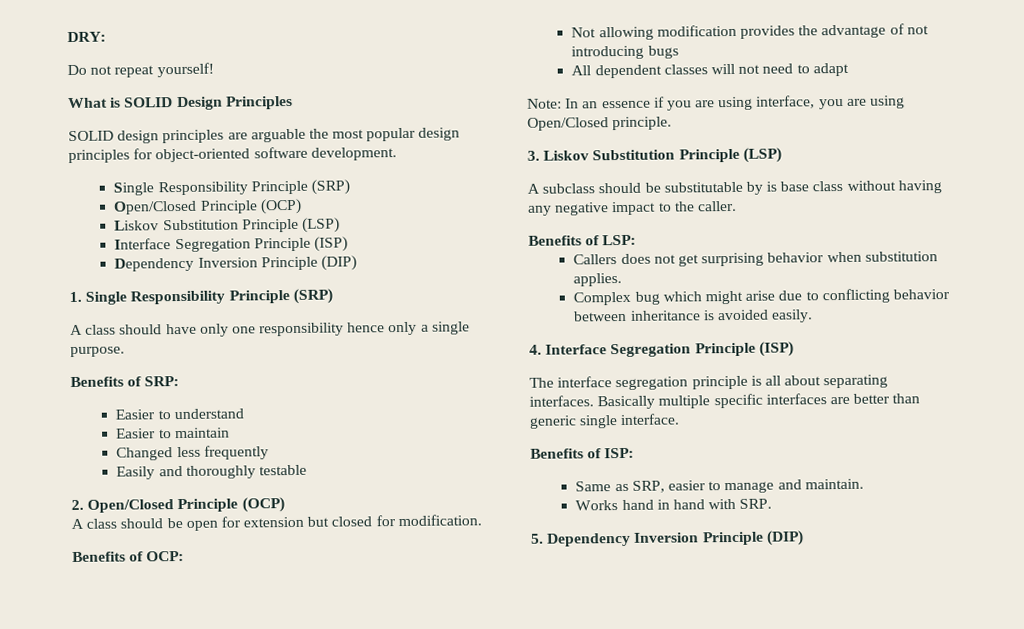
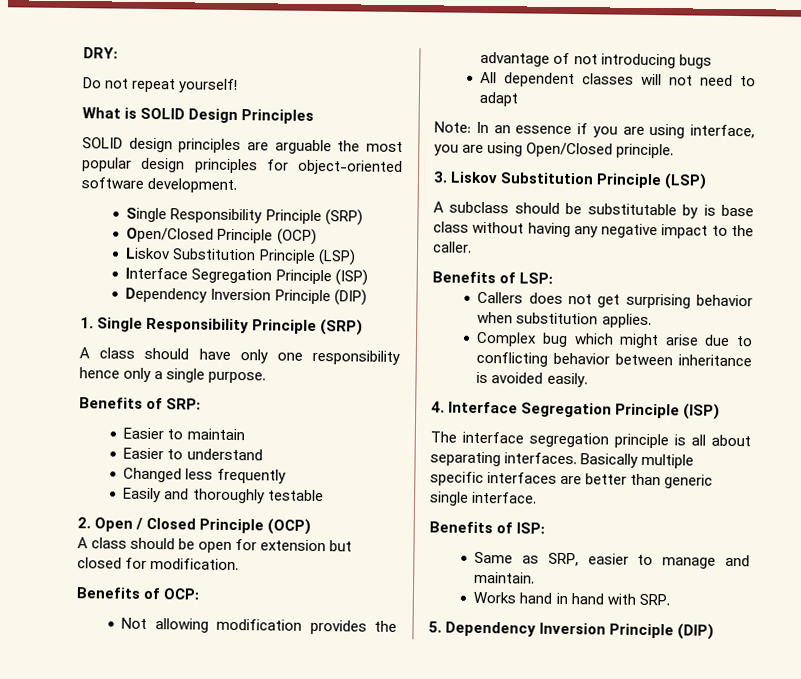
[173,408,244,420] [116,427,230,439] understand // Easier to maintain -> [186,428,245,441] [123,447,263,461] maintain // Easier to understand
[87,499,175,513] Open/Closed -> [94,517,197,532] Open / Closed

